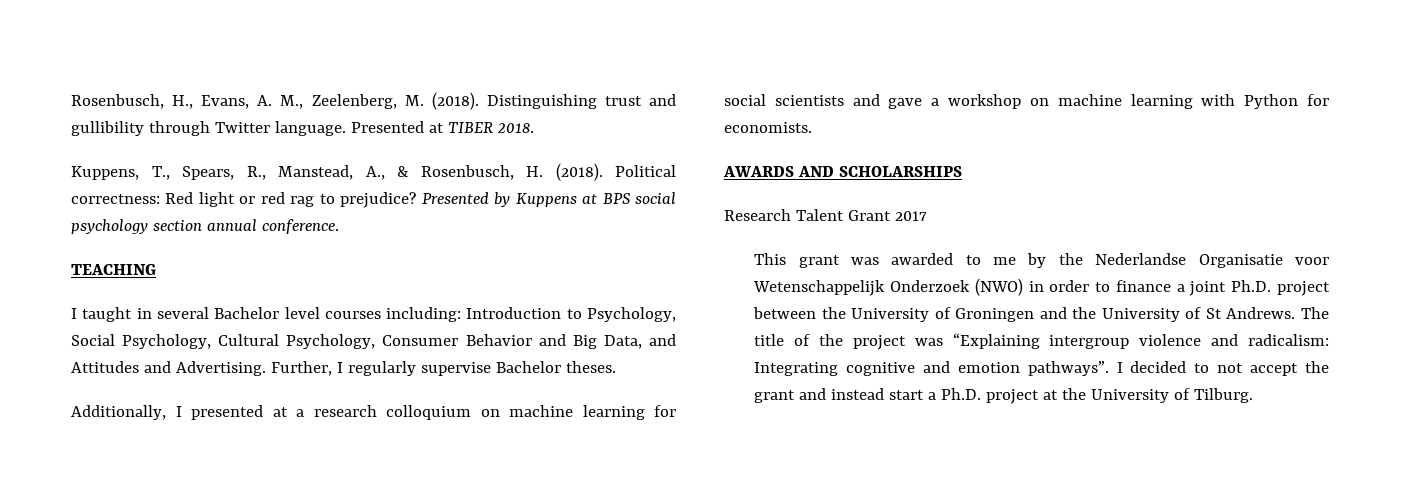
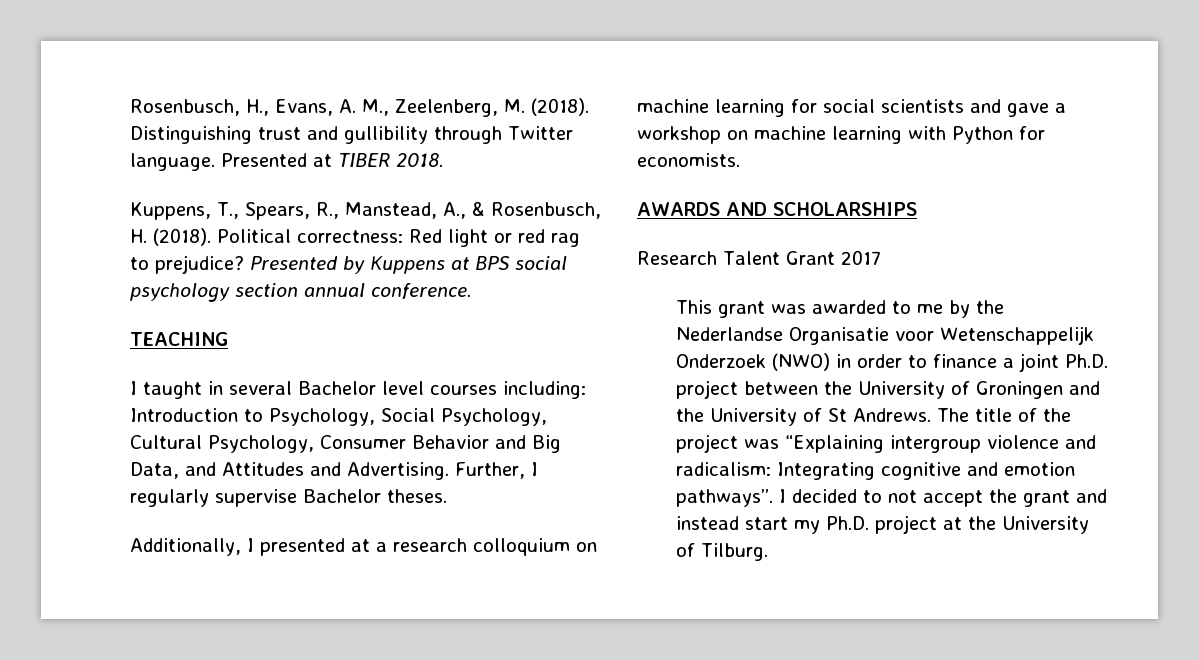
[928,392,937,400] a -> [794,520,821,534] my

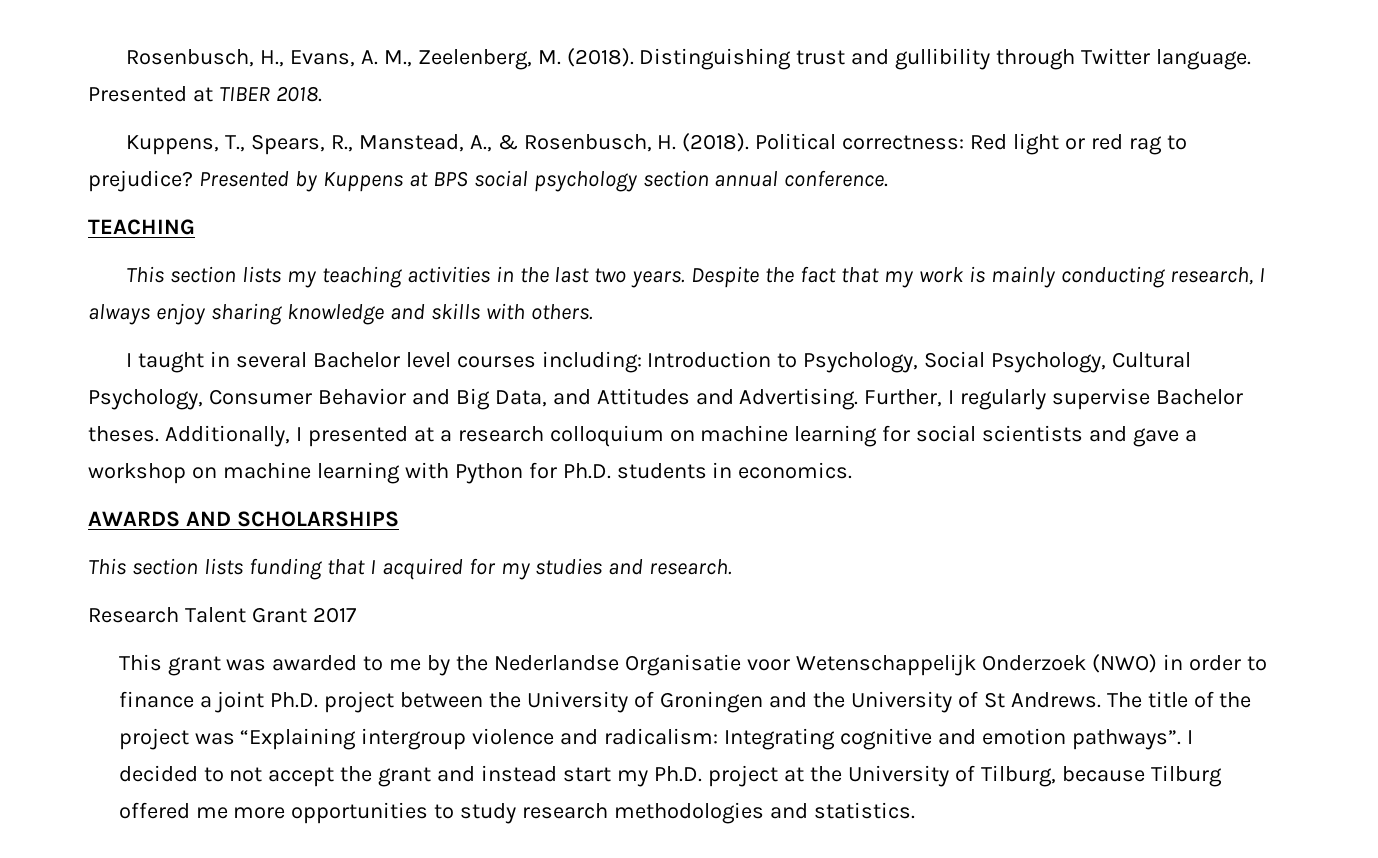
(228, 339) none -> [125,266,1265,288] [88,303,593,325] // This section lists my teaching activities in the last two years. Despite the fact that my work is mainly conducting research, I always enjoy sharing knowledge and skills with others.
(447, 496) // -> (159, 434) none
[637,153,740,167] economists. -> [562,462,853,479] Ph.D. students in economics.
(917, 209) none -> [88,558,733,580] // This section lists funding that I acquired for my studies and research.
[701,543,769,561] Tilburg. -> [980,765,1222,787] [118,802,916,824] Tilburg, because Tilburg offered me more opportunities to study research methodologies and statistics.

